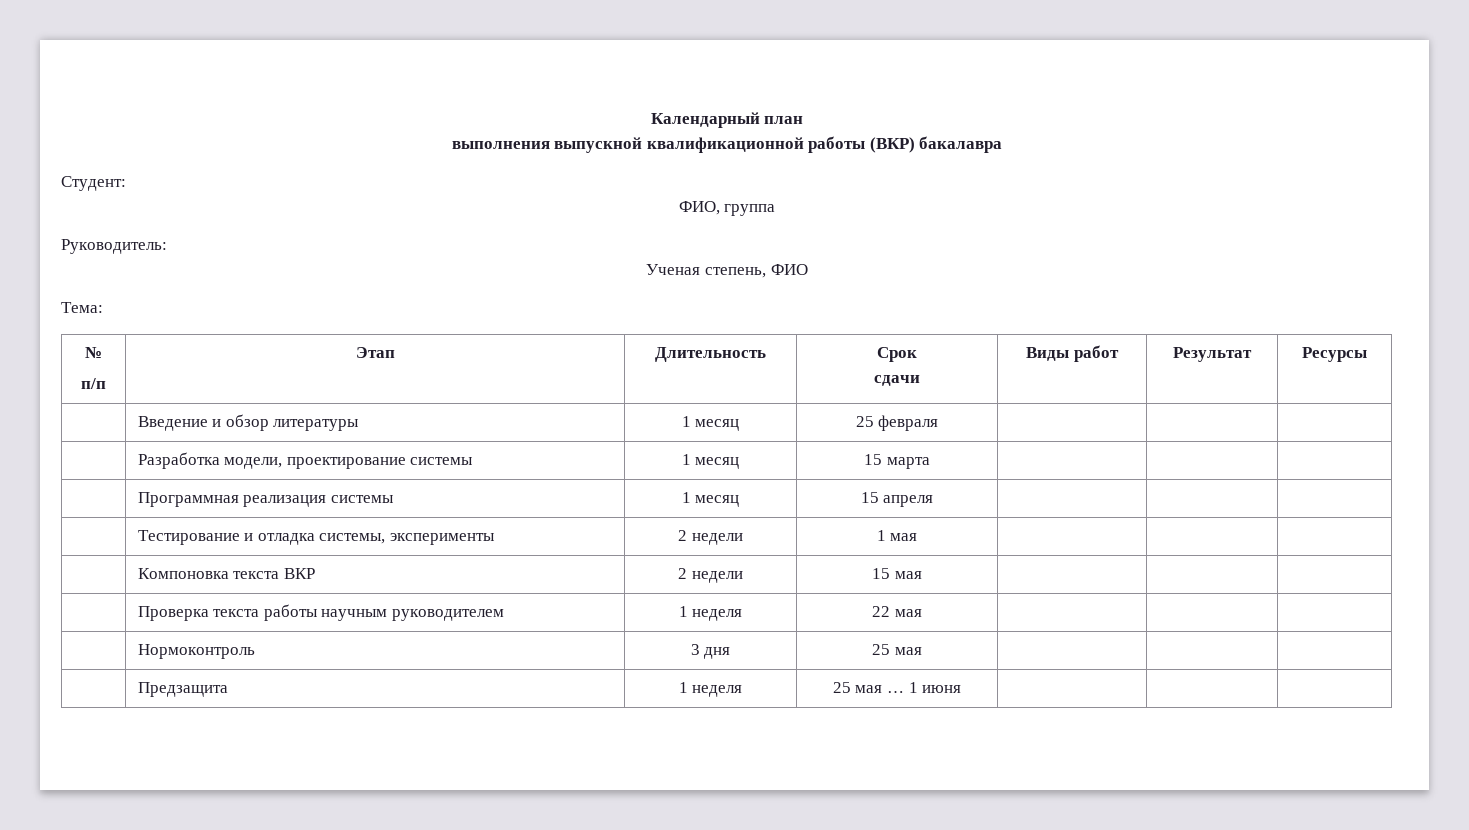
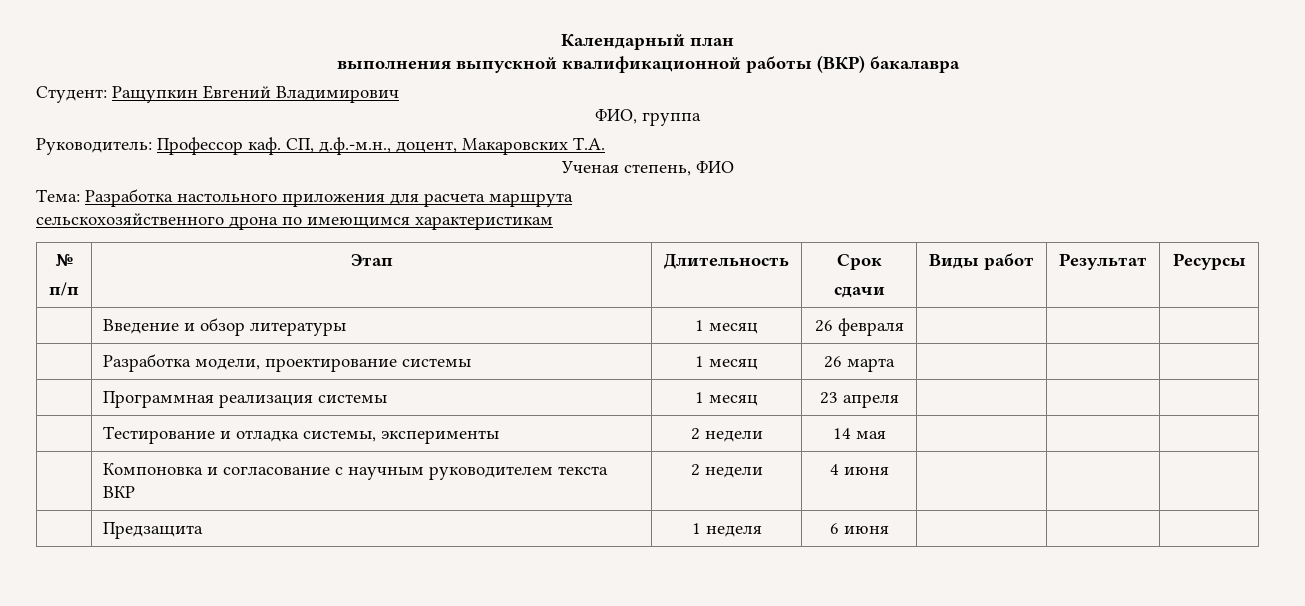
(126, 183) none -> [112,85,399,103] Ращупкин Евгений Владимирович
[646,264,808,278] [61,302,103,313] // Ученая степень, ФИО // Тема: -> [157,137,605,155] [560,161,734,176] [36,189,573,207] [36,213,553,230] Профессор каф. СП, д.ф.-м.н., доцент, Макаровских Т.А. // Ученая степень, ФИО // Тема: Разработка настольного приложения для расчета маршрута // сельскохозяйственного дрона по имеющимся характеристикам
[855,416,874,427] 25 -> [814,320,833,332] 26
[864,454,883,465] 15 -> [824,356,842,368] 26
[860,492,879,503] 15 -> [819,392,838,404] 23
[876,530,886,541] 1 -> [832,428,851,439] 14
(229, 573) none -> [207,466,554,480] и согласование с научным руководителем
[872,568,922,579] [137,604,505,621] [678,606,743,621] [872,606,922,617] [137,644,255,659] [690,644,731,659] [872,644,922,655] 15 мая | | | // | Проверка текста работы научным руководителем | 1 неделя | 22 мая | | | // | Нормоконтроль | 3 дня | 25 мая -> [829,464,889,475] 4 июня
[832,682,918,693] 25 мая … 1 -> [829,523,839,534] 6

